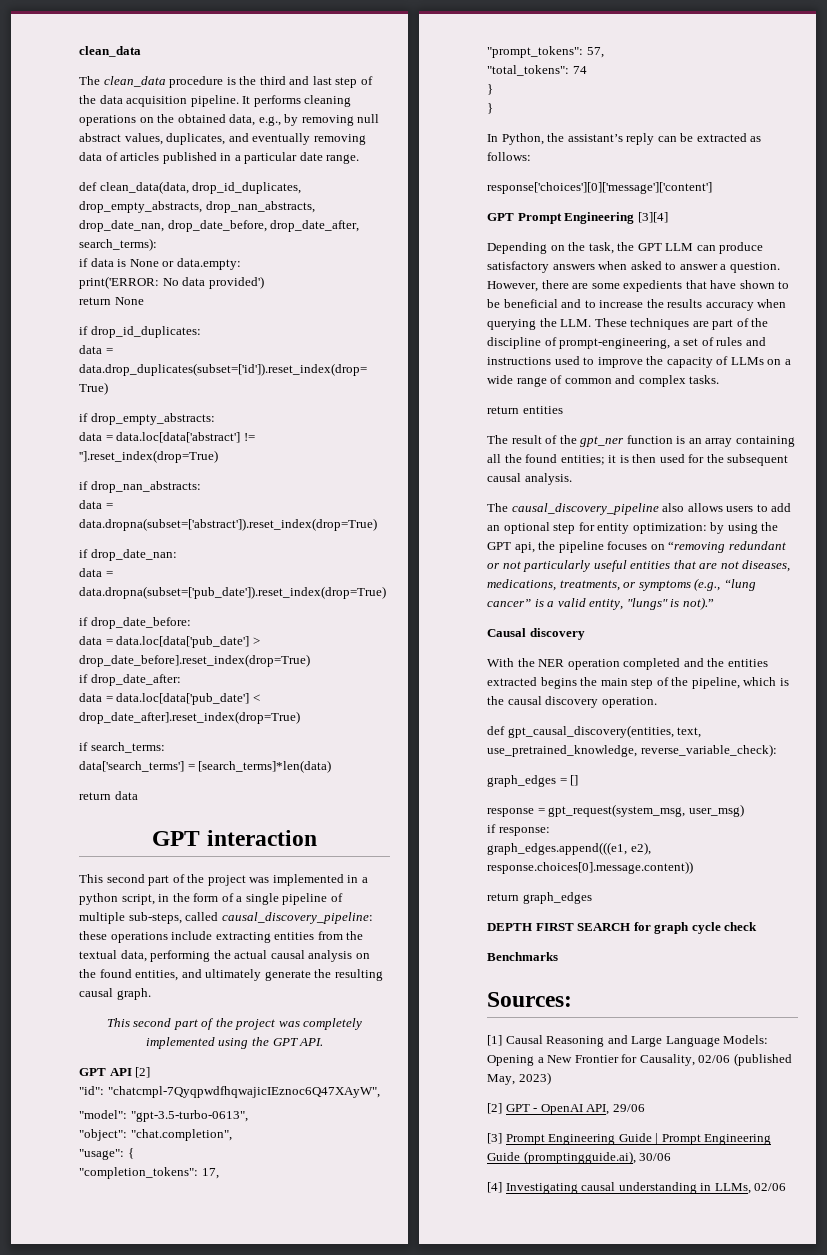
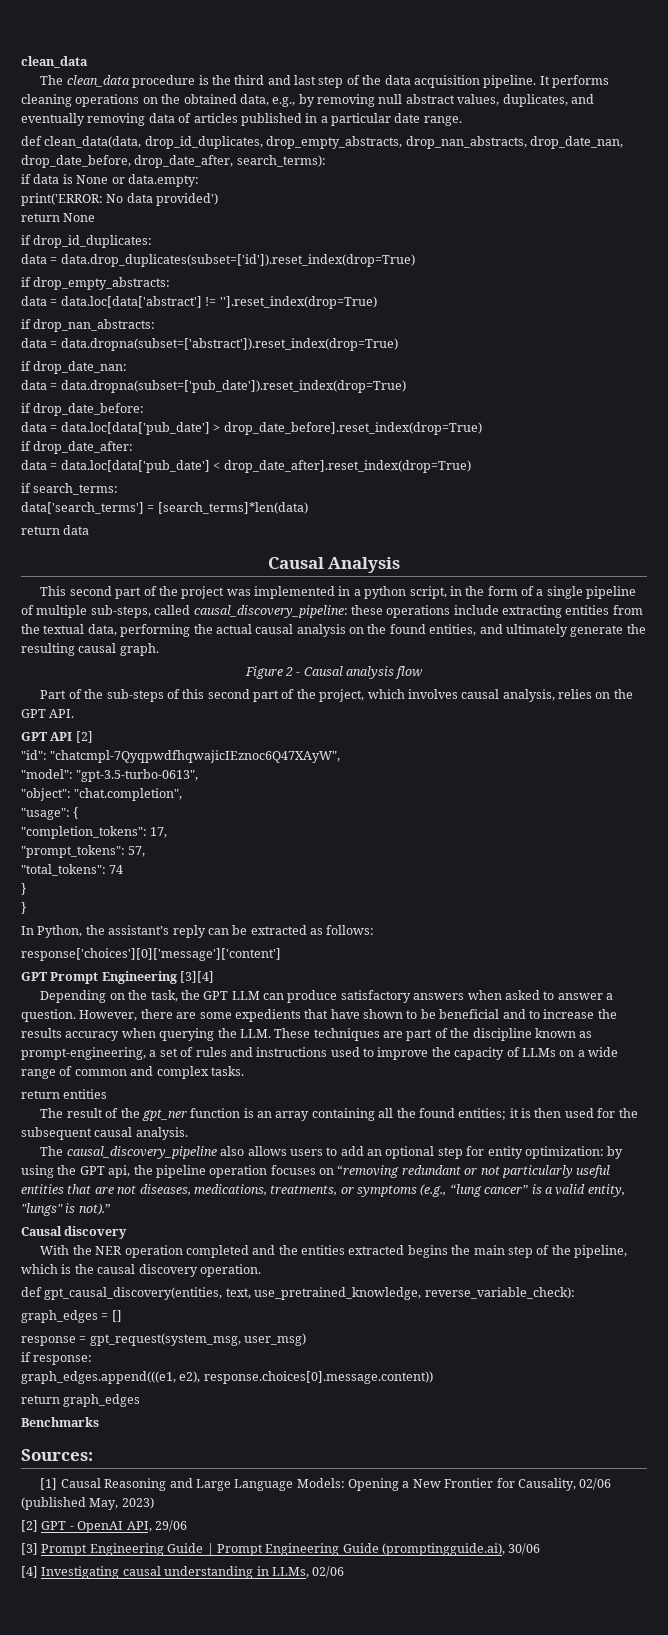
[152,830,317,846] GPT interaction -> [267,557,401,573] Causal Analysis
[106,1018,363,1030] [145,1037,249,1049] This second part of the project was completely implemented using -> [244,666,423,679] [40,689,611,702] Figure 2 - Causal analysis flow // Part of the sub-steps of this second part of the project, which involves causal analysis, relies on
[544,337,557,346] of -> [534,1028,593,1038] known as
(604, 547) none -> [209,1165,268,1178] operation
[487,922,758,934] // DEPTH FIRST SEARCH for graph cycle check -> (141, 1400) none

